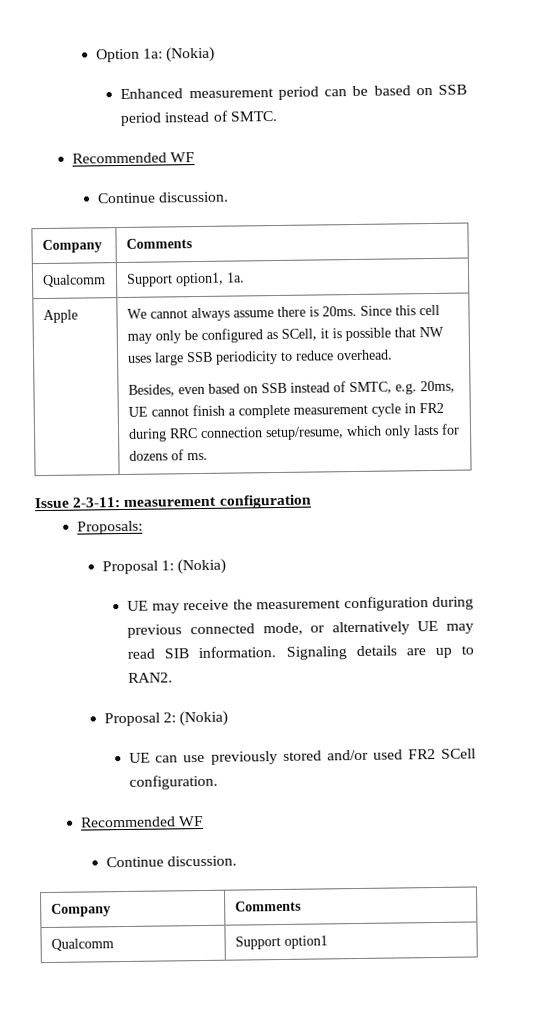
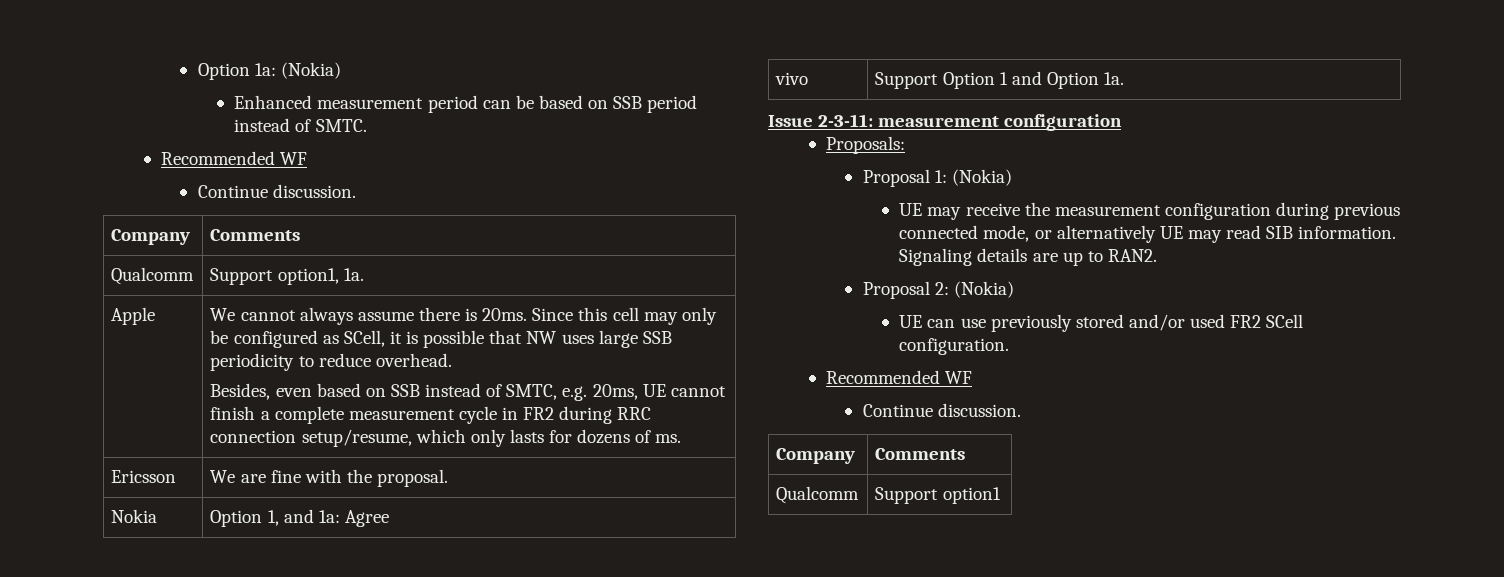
(208, 456) none -> [111,470,177,483] [210,469,449,487] [111,509,158,523] [210,509,389,527] [775,72,809,85] [875,71,1125,89] // Ericsson | We are fine with the proposal. // Nokia | Option 1, and 1a: Agree // vivo | Support Option 1 and Option 1a.

